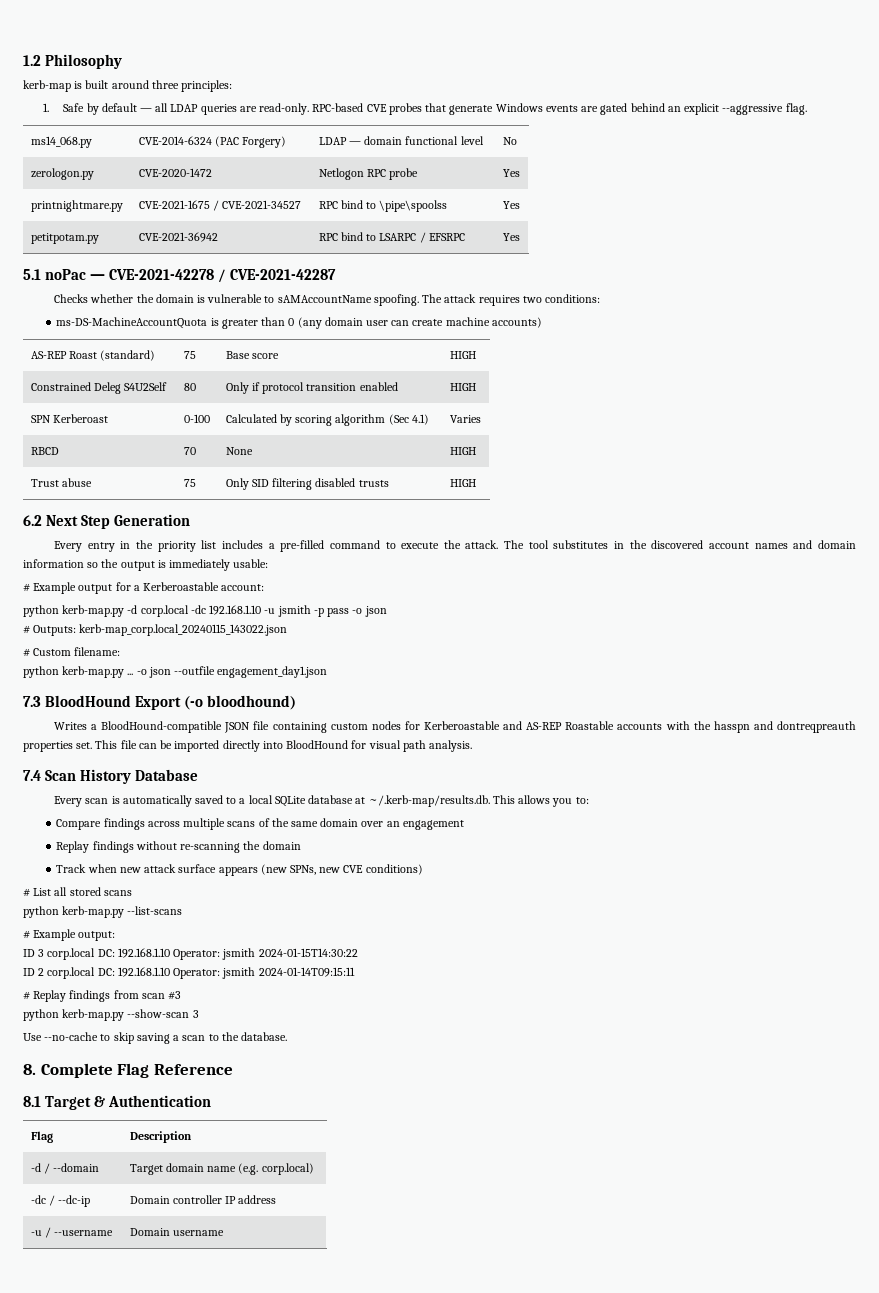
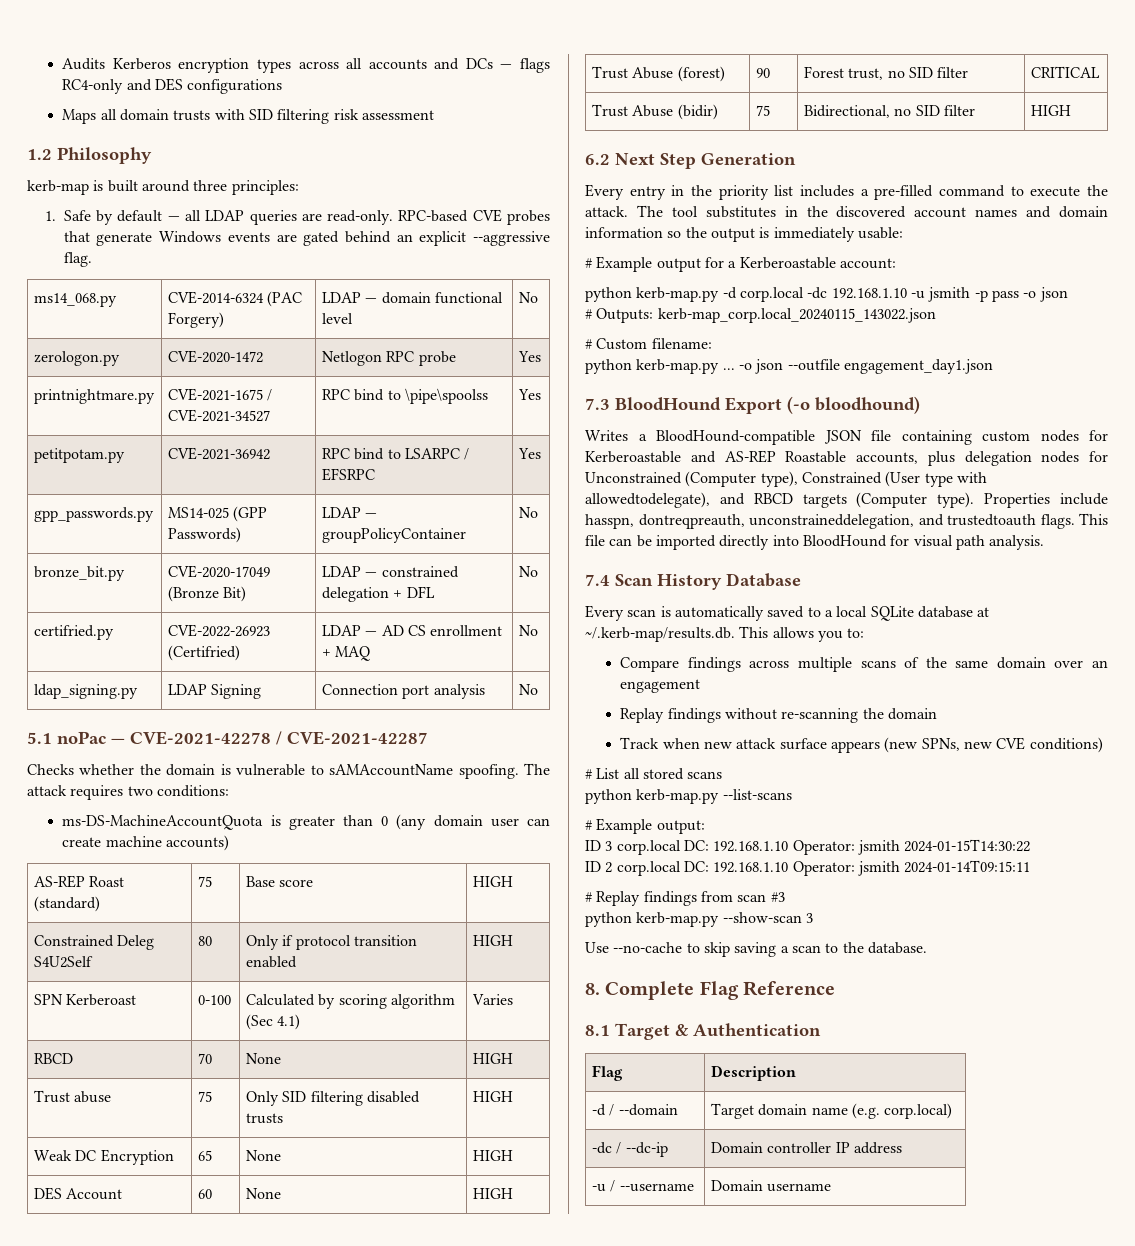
(23, 60) none -> [62,58,551,73] [62,78,283,94] [62,109,434,124] Audits Kerberos encryption types across all accounts and DCs — flags RC4-only and DES configurations // Maps all domain trusts with SID filtering risk assessment //
(520, 237) none -> [33,507,154,522] [167,506,268,522] [167,527,241,543] [321,507,378,518] [321,528,466,543] [518,507,538,518] [33,566,125,581] [167,565,270,578] [167,586,247,602] [321,566,459,578] [321,586,435,602] [518,566,538,577] [33,625,114,640] [167,624,270,637] [167,645,240,661] [321,625,503,636] [321,646,371,661] [518,625,538,636] [33,684,138,699] [167,684,262,699] [321,684,485,699] [518,684,538,695] // gpp_passwords.py | MS14-025 (GPP Passwords) | LDAP — groupPolicyContainer | No // bronze_bit.py | CVE-2020-17049 (Bronze Bit) | LDAP — constrained delegation + DFL | No // certifried.py | CVE-2022-26923 (Certifried) | LDAP — AD CS enrollment + MAQ | No // ldap_signing.py | LDAP Signing | Connection port analysis | No
(476, 483) none -> [33,1149,174,1165] [197,1150,212,1161] [245,1150,281,1161] [472,1150,513,1161] [33,1187,123,1200] [197,1189,212,1199] [245,1188,281,1199] [472,1188,513,1199] [591,66,725,82] [755,68,770,78] [803,66,969,80] [1030,66,1100,78] [591,104,718,120] [755,105,770,116] [803,105,975,118] [1030,105,1071,116] // Weak DC Encryption | 65 | None | HIGH // DES Account | 60 | None | HIGH // Trust Abuse (forest) | 90 | Forest trust, no SID filter | CRITICAL // Trust Abuse (bidir) | 75 | Bidirectional, no SID filter | HIGH
[617,721,856,733] [23,741,93,752] accounts with the hasspn and dontreqpreauth properties set. -> [856,451,1108,466] [585,471,987,487] [585,492,1108,508] [585,514,1075,529] accounts, plus delegation nodes for Unconstrained (Computer type), Constrained (User type with allowedtodelegate), and RBCD targets (Computer type). Properties include hasspn, dontreqpreauth, unconstraineddelegation, and trustedtoauth flags.

